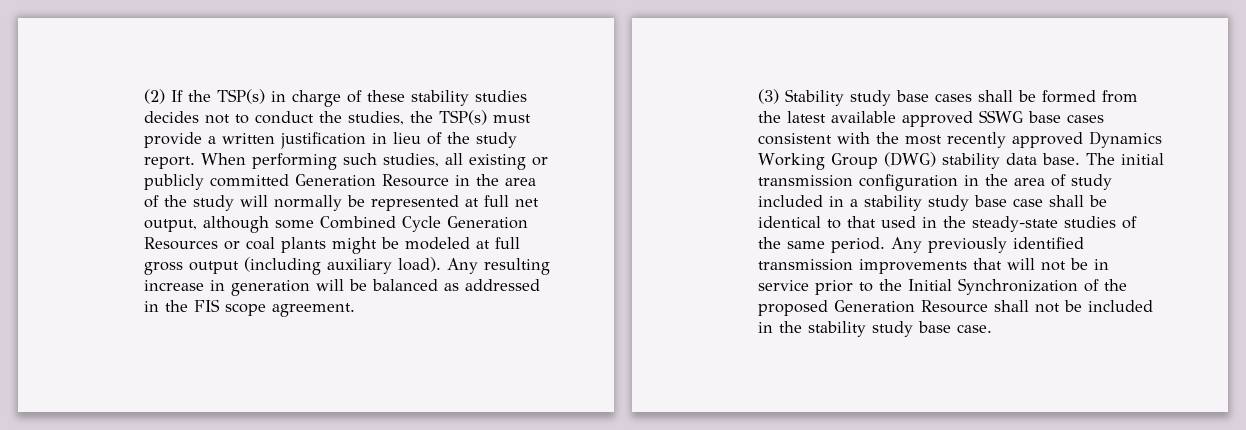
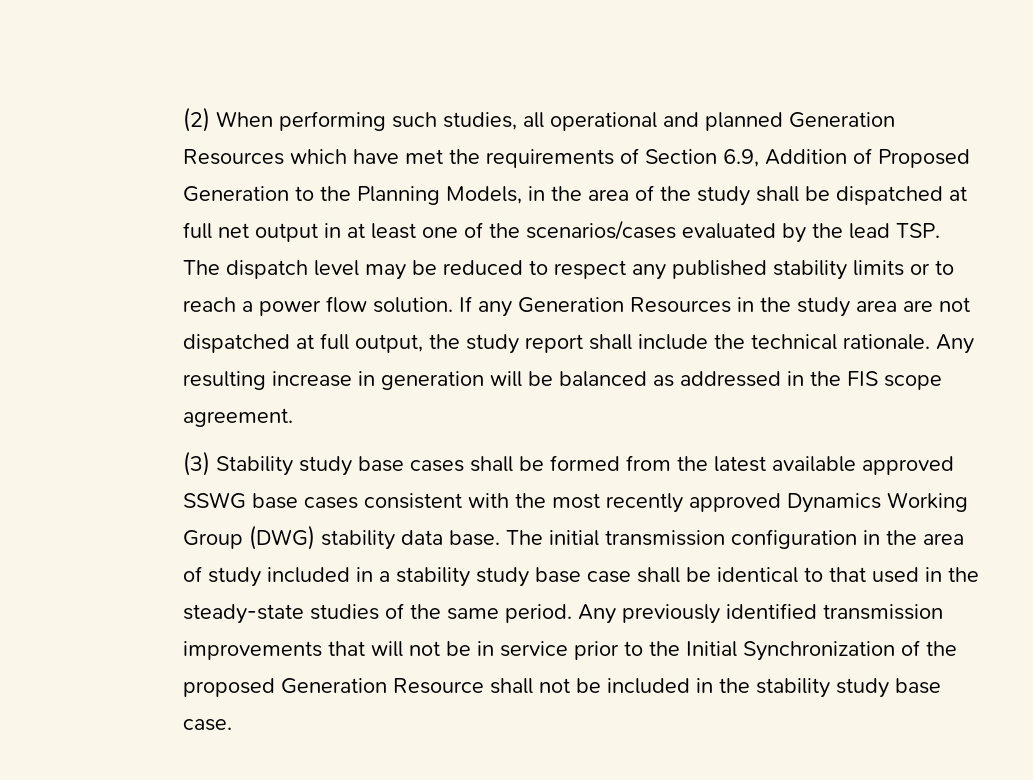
[171,89,528,107] [144,110,532,125] [144,132,518,149] [144,156,196,169] If the TSP(s) in charge of these stability studies decides not to conduct the studies, the TSP(s) must provide a written justification in lieu of the study report. -> (210, 119) none
[469,154,549,170] [144,174,450,190] existing or publicly committed Generation Resource -> [549,112,895,131] [182,148,970,168] [182,186,522,205] operational and planned Generation Resources which have met the requirements of Section 6.9, Addition of Proposed Generation to the Planning Models,
[240,195,540,211] [144,216,529,233] [144,237,521,254] [144,257,442,275] will normally be represented at full net output, although some Combined Cycle Generation Resources or coal plants might be modeled at full gross output (including auxiliary load). -> [755,186,967,205] [182,220,940,243] [182,260,954,280] [182,296,970,317] [182,333,930,354] shall be dispatched at full net output in at least one of the scenarios/cases evaluated by the lead TSP. The dispatch level may be reduced to respect any published stability limits or to reach a power flow solution. If any Generation Resources in the study area are not dispatched at full output, the study report shall include the technical rationale.

